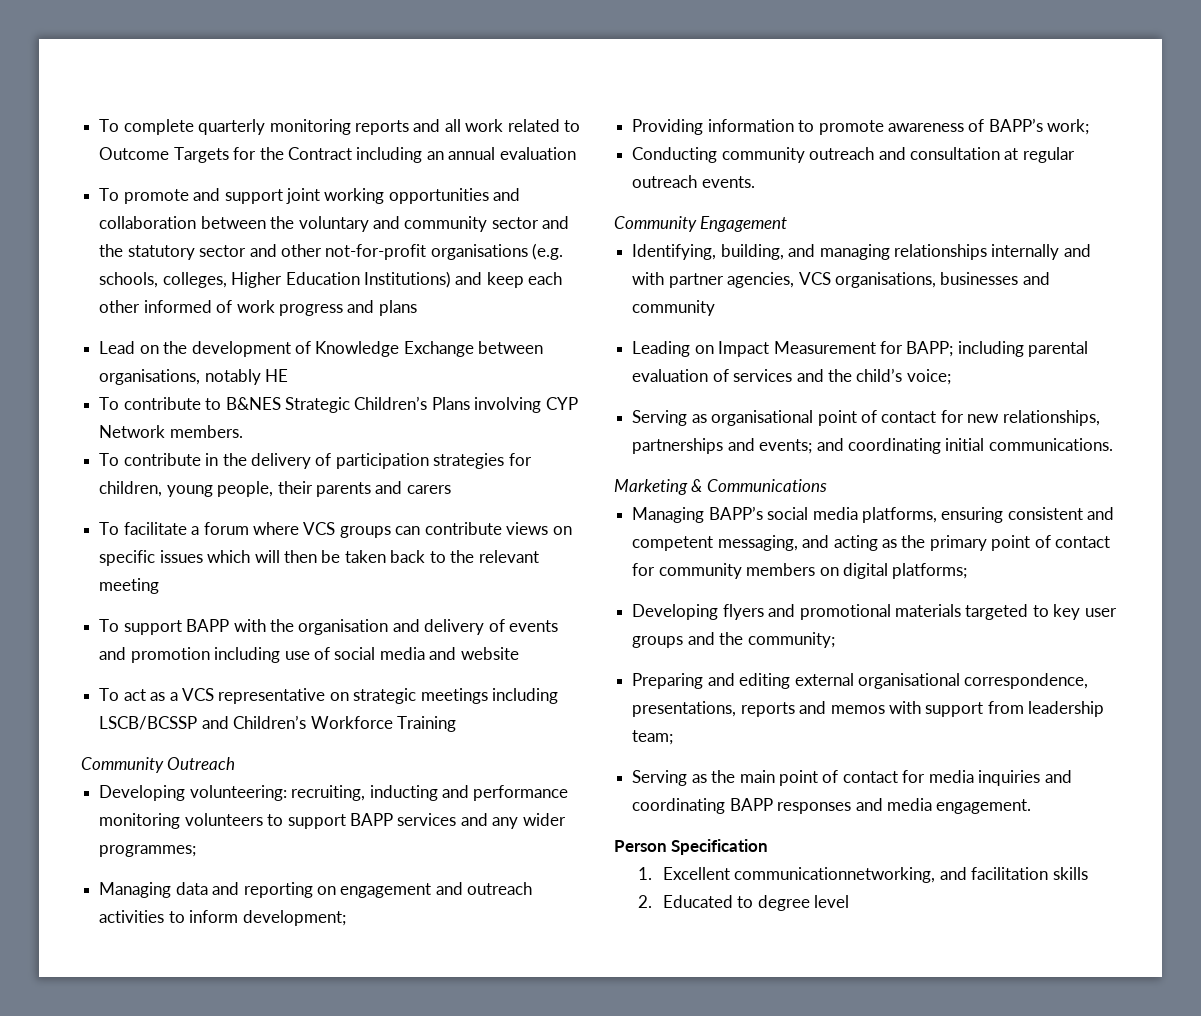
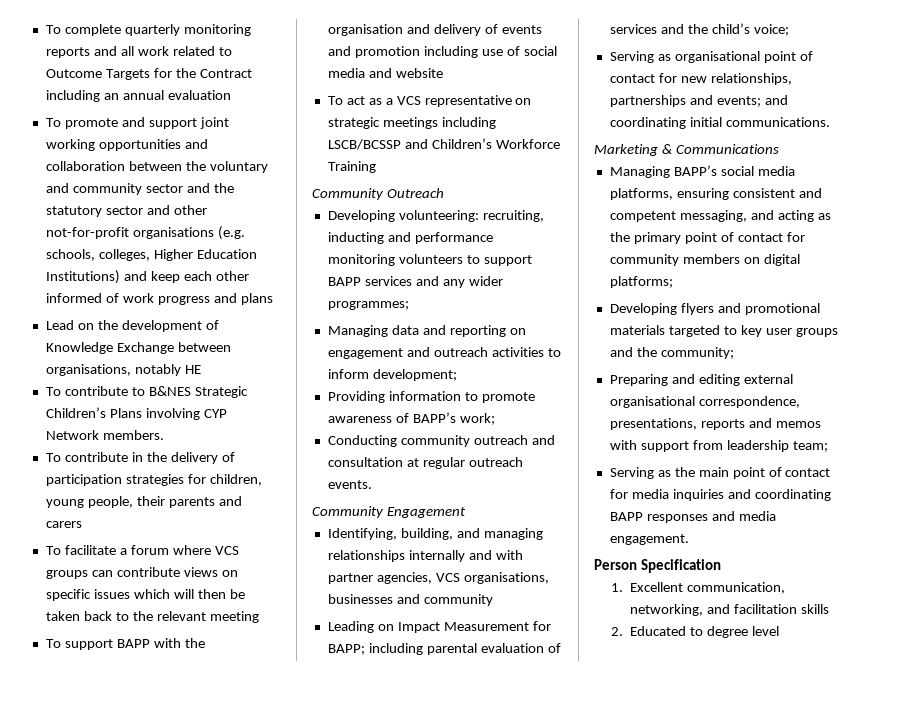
[734,867,936,883] communicationnetworking, -> [686,582,785,594] [629,604,703,616] communication, networking,

